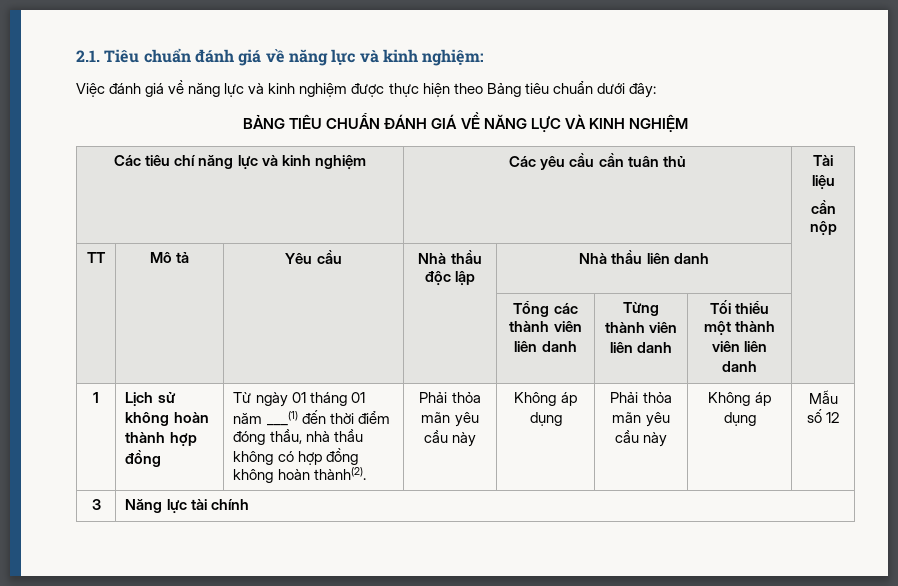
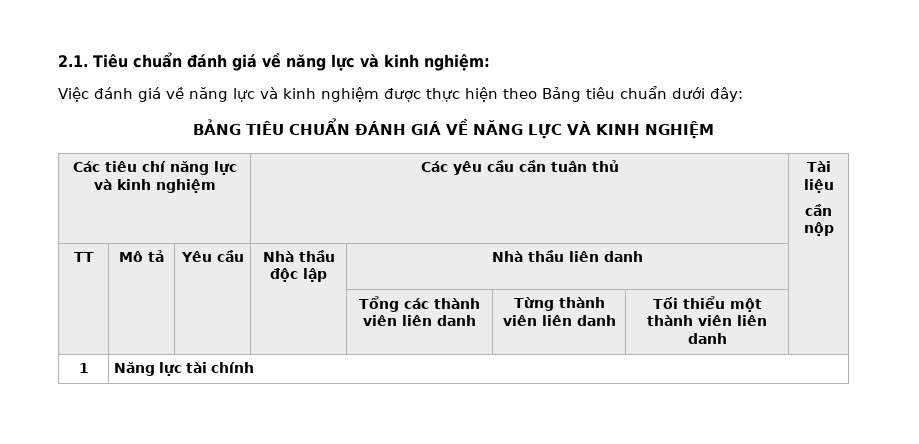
[125,392,176,407] [125,412,209,426] [125,432,197,447] [125,450,162,467] [233,392,365,407] [233,410,390,426] [233,429,363,445] [233,448,358,465] [233,467,366,483] [419,392,481,403] [421,412,479,427] [423,430,477,447] [514,392,577,406] [529,412,562,426] [610,392,672,403] [612,412,670,427] [614,430,668,447] [708,392,771,406] [723,412,756,426] [808,390,838,404] [806,409,840,423] [91,499,101,510] | Lịch sử không hoàn thành hợp đồng | Từ ngày 01 tháng 01 năm ___(1) đến thời điểm đóng thầu, nhà thầu không có hợp đồng không hoàn thành(2). | Phải thỏa mãn yêu cầu này | Không áp dụng | Phải thỏa mãn yêu cầu này | Không áp dụng | Mẫu số 12 // 3 -> (89, 368) none

